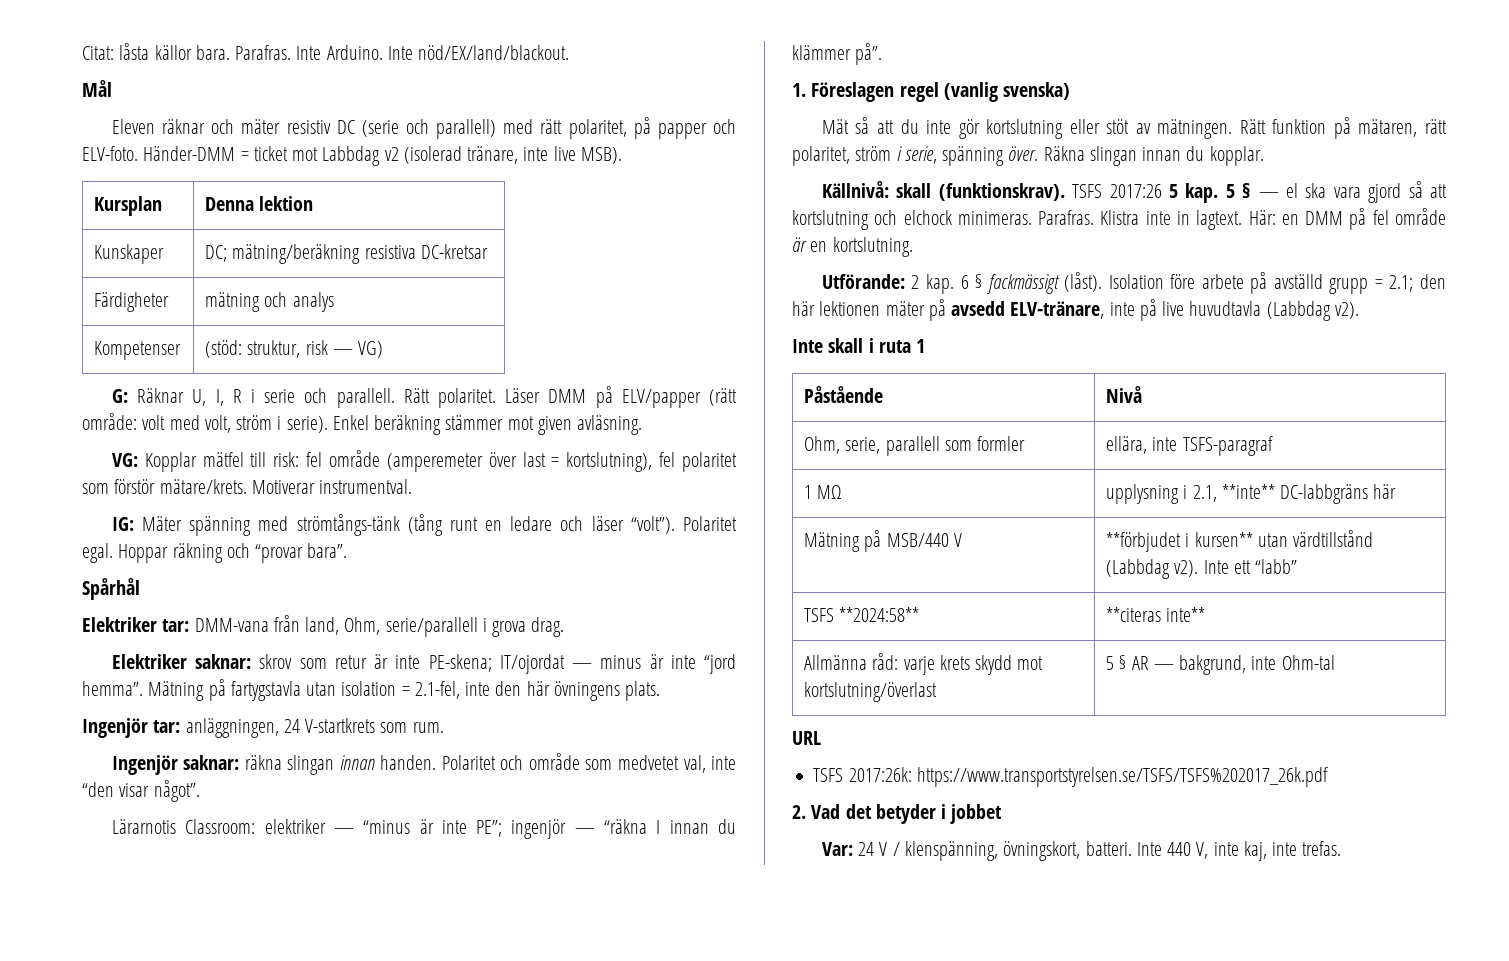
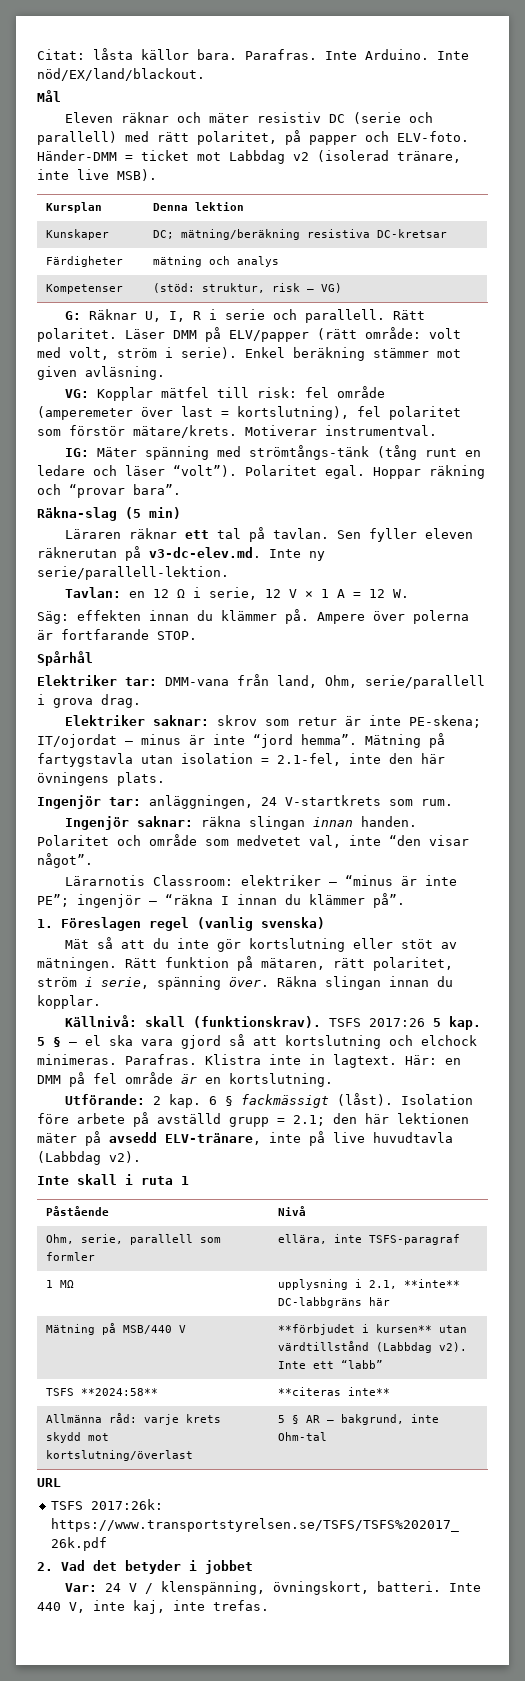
(348, 550) none -> [37,507,181,521] [64,527,473,542] [37,546,325,561] [37,566,229,580] [64,587,409,600] [37,609,469,624] [37,629,197,640] // Räkna-slag (5 min) // Läraren räknar ett tal på tavlan. Sen fyller eleven räknerutan på v3-dc-elev.md. Inte ny serie/parallell-lektion. // Tavlan: en 12 Ω i serie, 12 V × 1 A = 12 W. // Säg: effekten innan du klämmer på. Ampere över polerna är fortfarande STOP.

